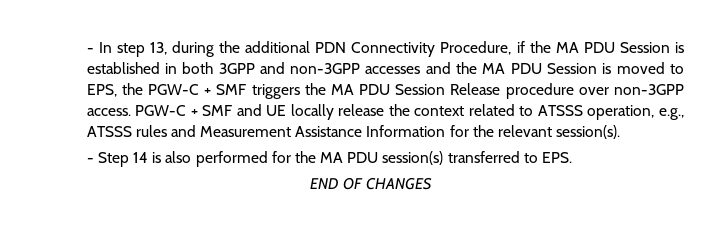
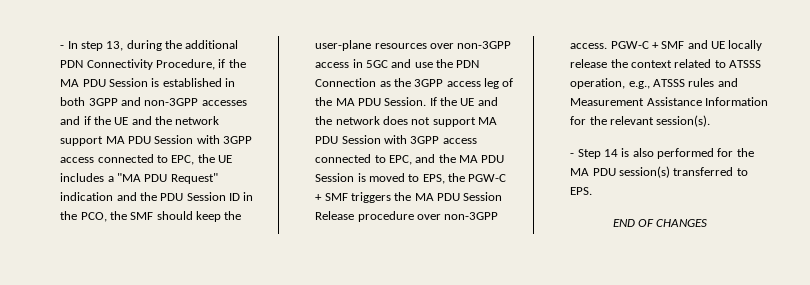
(451, 68) none -> [83,116,220,125] [60,135,253,146] [60,154,233,165] [60,173,218,184] [60,192,254,201] [60,211,242,222] [315,40,512,51] [315,59,480,68] [315,78,514,89] [315,97,498,106] [315,116,498,127] [315,135,477,144] [315,154,436,165] if the UE and the network support MA PDU Session with 3GPP access connected to EPC, the UE includes a "MA PDU Request" indication and the PDU Session ID in the PCO, the SMF should keep the user-plane resources over non-3GPP access in 5GC and use the PDN Connection as the 3GPP access leg of the MA PDU Session. If the UE and the network does not support MA PDU Session with 3GPP access connected to EPC, and

